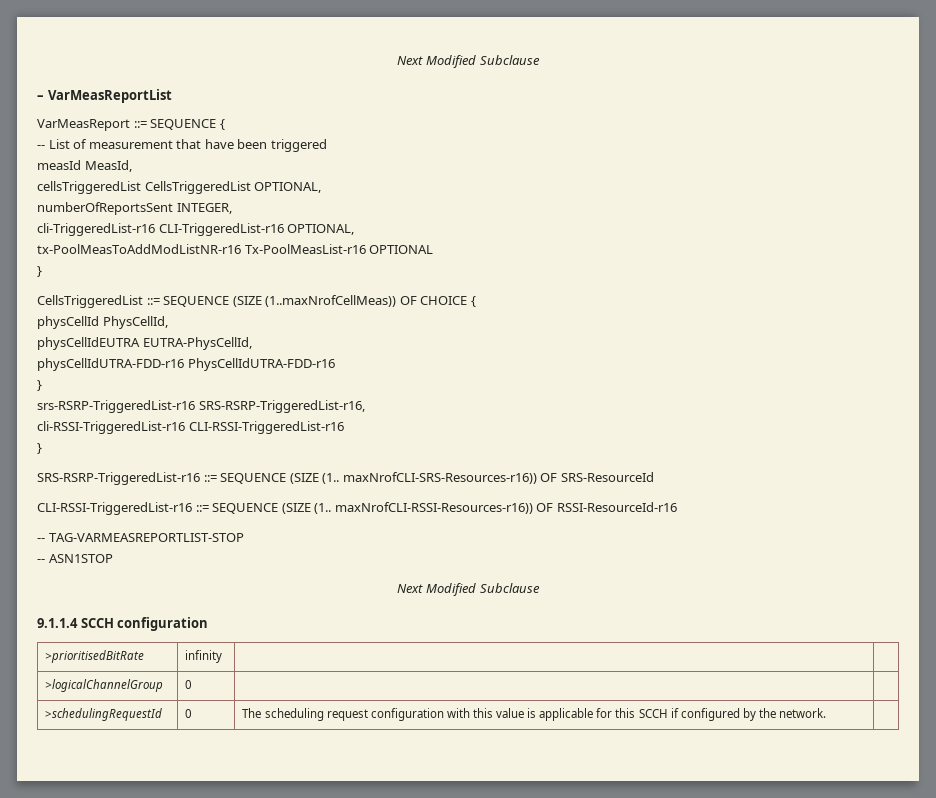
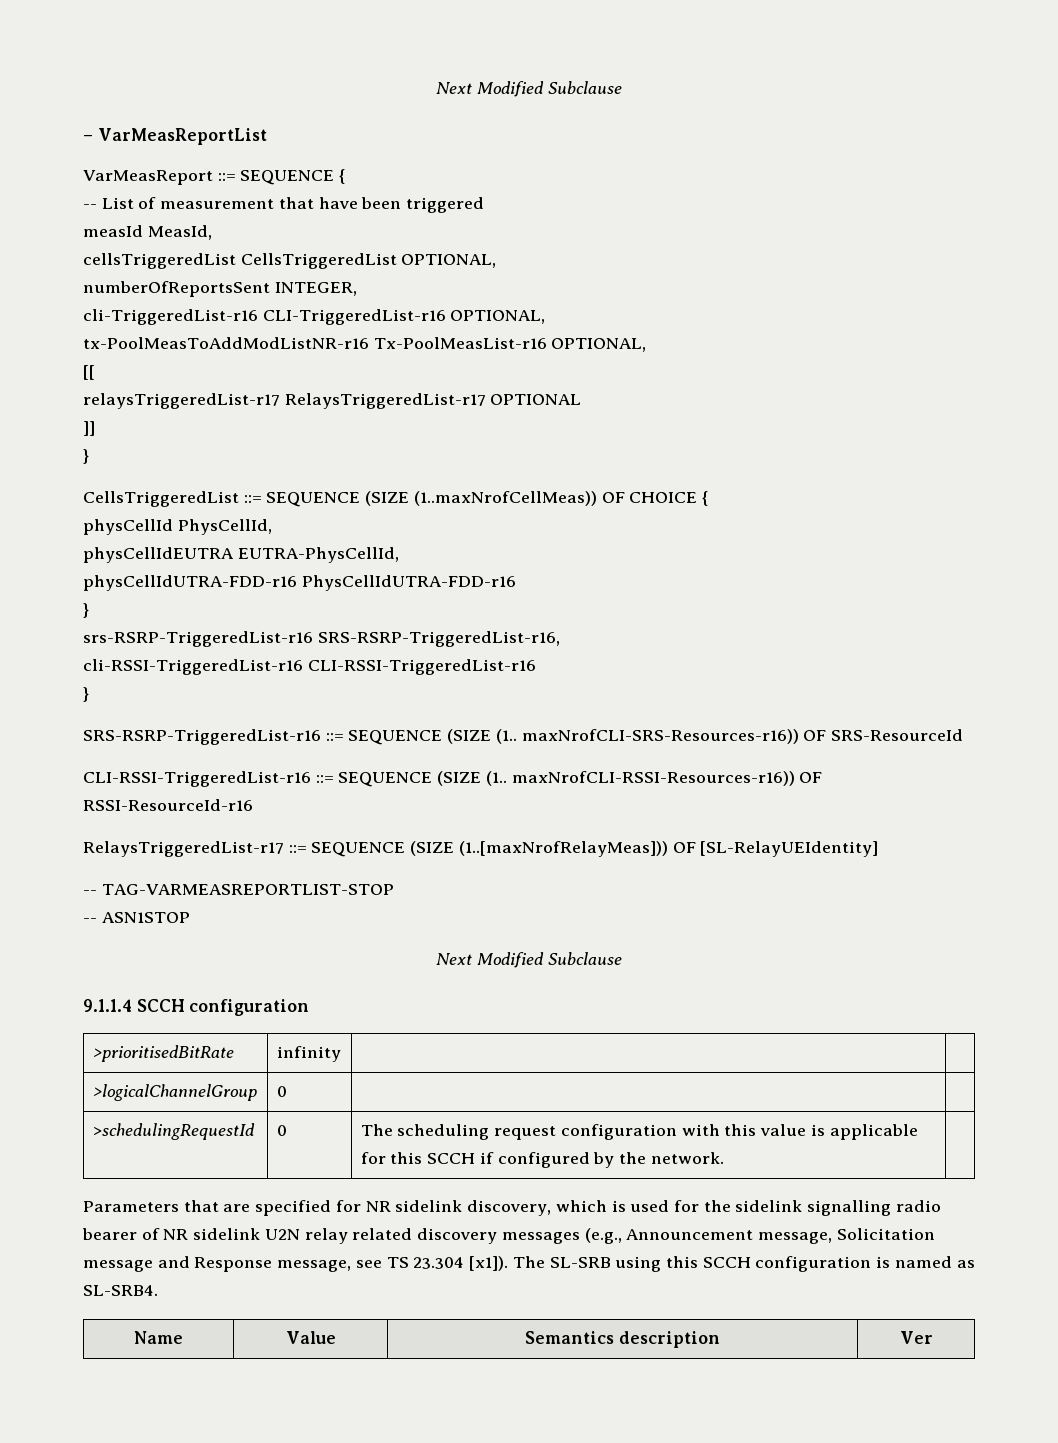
(366, 249) none -> [551,338,647,352] [83,365,95,380] [83,393,486,409] OPTIONAL, // [[ // relaysTriggeredList-r17 RelaysTriggeredList-r17
(434, 249) none -> [83,421,95,436] // ]]
(677, 507) none -> [83,841,879,857] // RelaysTriggeredList-r17 ::= SEQUENCE (SIZE (1..[maxNrofRelayMeas])) OF [SL-RelayUEIdentity]
(827, 713) none -> [83,1200,941,1216] [82,1228,935,1244] [83,1256,975,1272] [83,1285,158,1296] [134,1331,183,1344] [285,1331,336,1344] [525,1331,720,1348] [899,1331,933,1344] // Parameters that are specified for NR sidelink discovery, which is used for the sidelink signalling radio bearer of NR sidelink U2N relay related discovery messages (e.g., Announcement message, Solicitation message and Response message, see TS 23.304 [x1]). The SL-SRB using this SCCH configuration is named as SL-SRB4. // Name | Value | Semantics description | Ver

